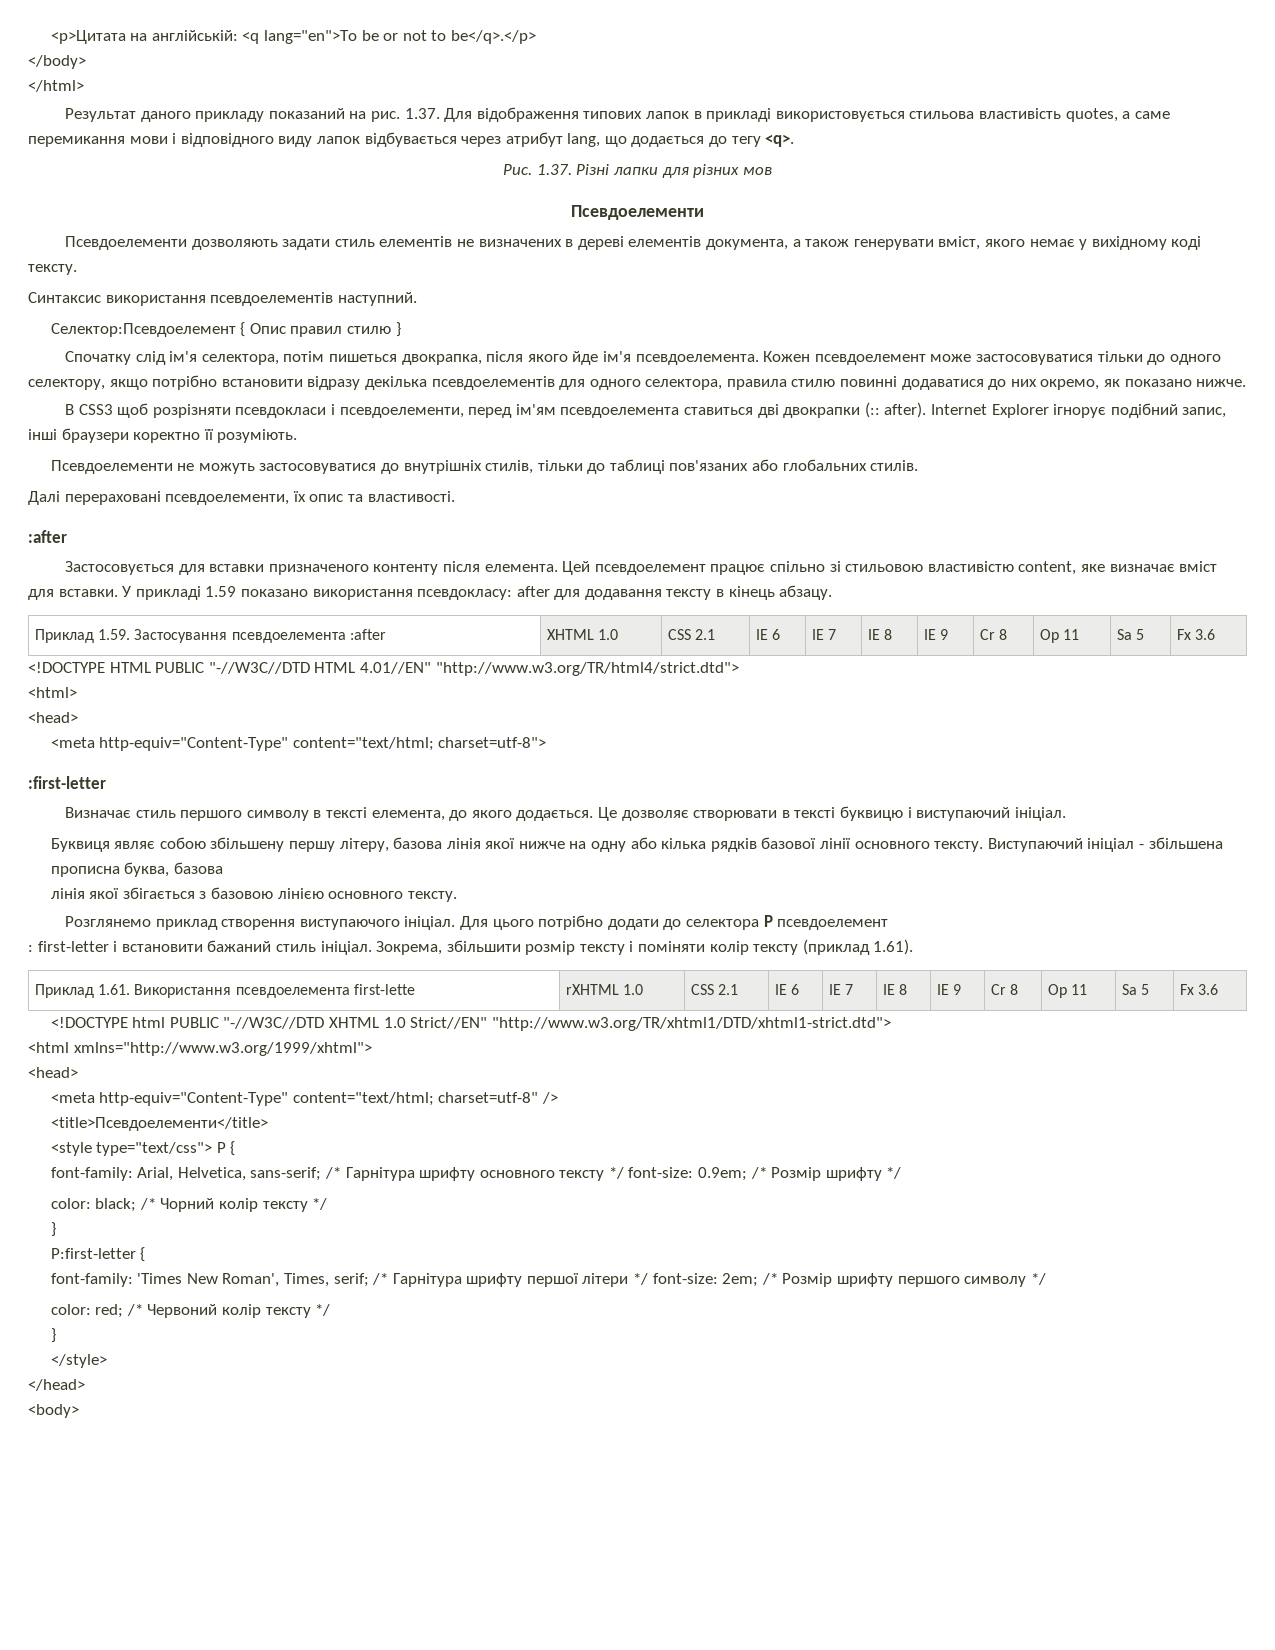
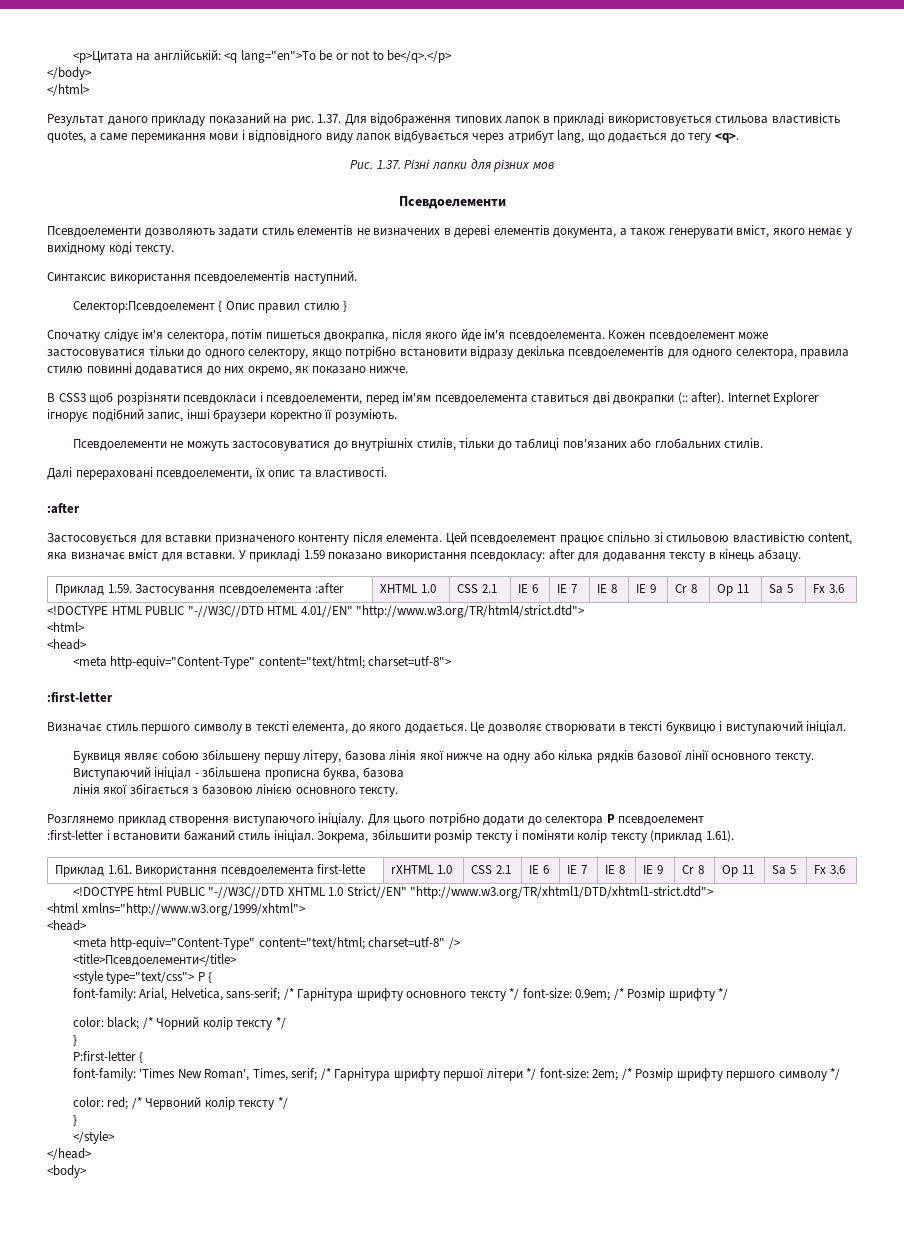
[135,351,166,365] слід -> [103,329,139,342] слідує
[1080,564,1105,572] яке -> [47,552,67,560] яка
[404,916,456,930] ініціал. -> [318,813,365,826] ініціалу.
[28,941,109,952] : first-letter -> [47,830,103,840] :first-letter

